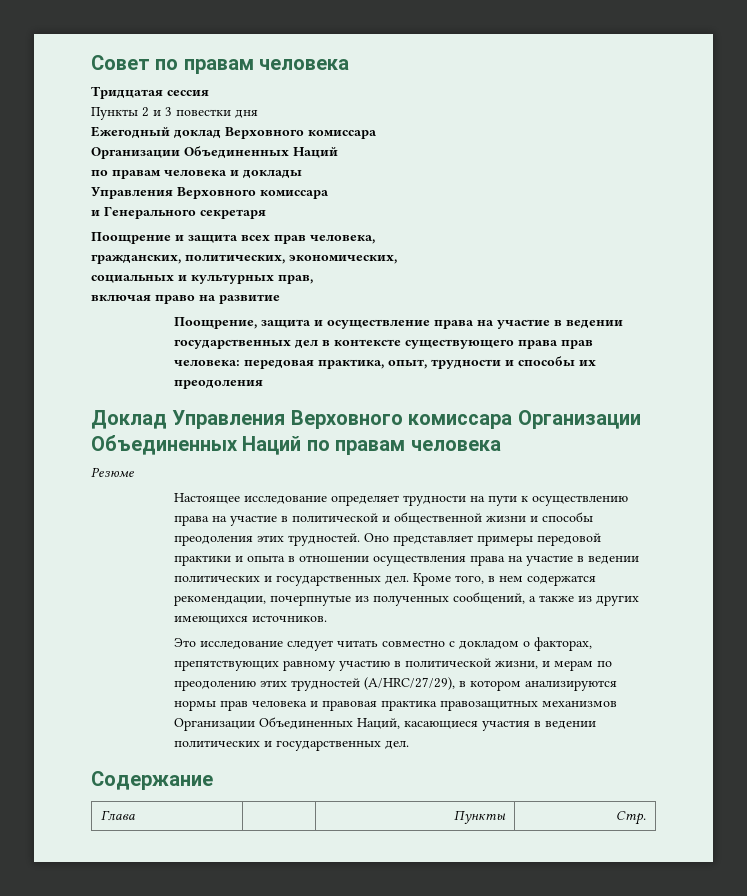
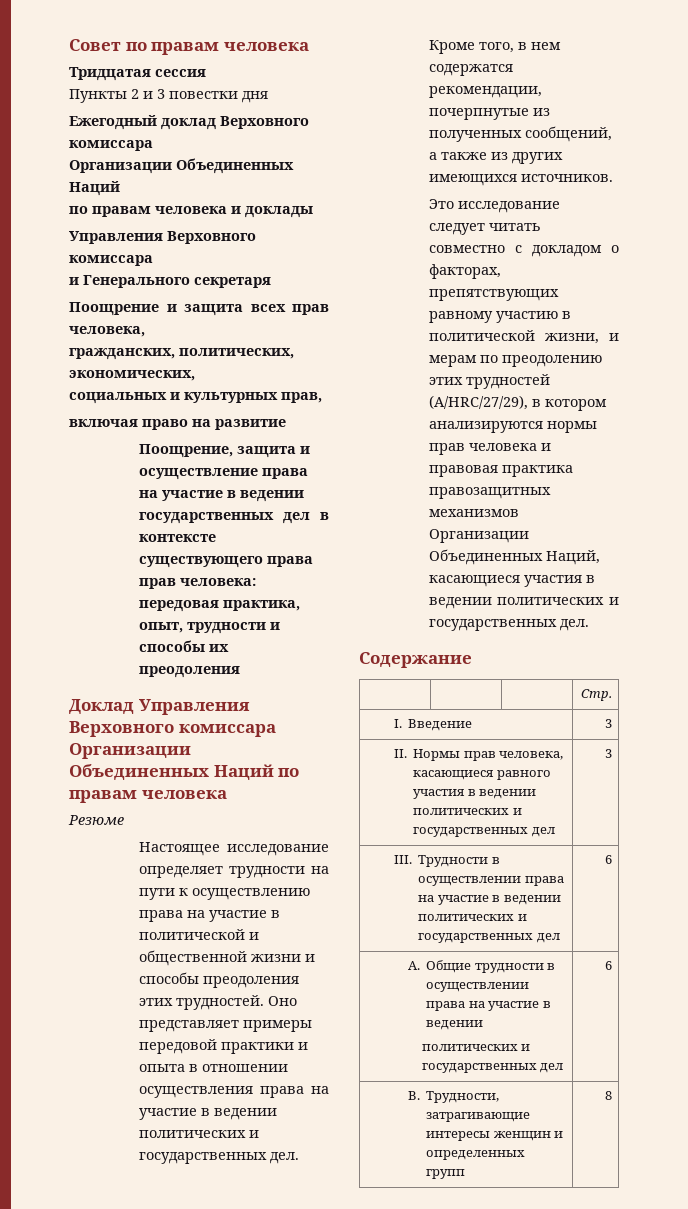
[100,811,135,821] [454,810,507,824] Глава | | Пункты -> (472, 660) | |
(647, 818) none -> [393,719,473,731] [605,719,613,728] [393,749,564,761] [413,770,551,780] [413,789,537,799] [413,808,522,815] [413,827,555,837] [605,749,613,758] [393,855,500,867] [418,876,564,886] [418,895,561,905] [418,914,527,921] [418,933,560,943] [605,855,613,864] [407,960,556,973] [426,982,530,992] [426,1001,551,1011] [426,1020,484,1030] [421,1044,531,1051] [421,1063,564,1073] [605,961,613,970] [407,1091,500,1103] [426,1112,531,1122] [426,1131,564,1141] [426,1150,526,1160] [426,1169,466,1179] [605,1091,613,1100] // I. Введение | 3 // II. Нормы прав человека, касающиеся равного участия в ведении политических и государственных дел | 3 // III. Трудности в осуществлении права на участие в ведении политических и государственных дел | 6 // A. Общие трудности в осуществлении права на участие в ведении // политических и государственных дел | 6 // B. Трудности, затрагивающие интересы женщин и определенных групп | 8

